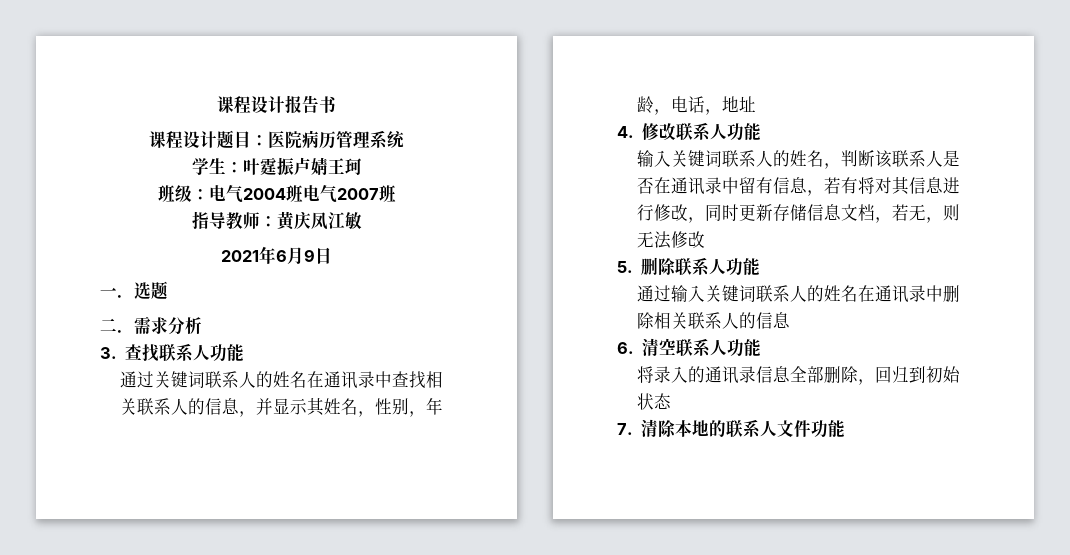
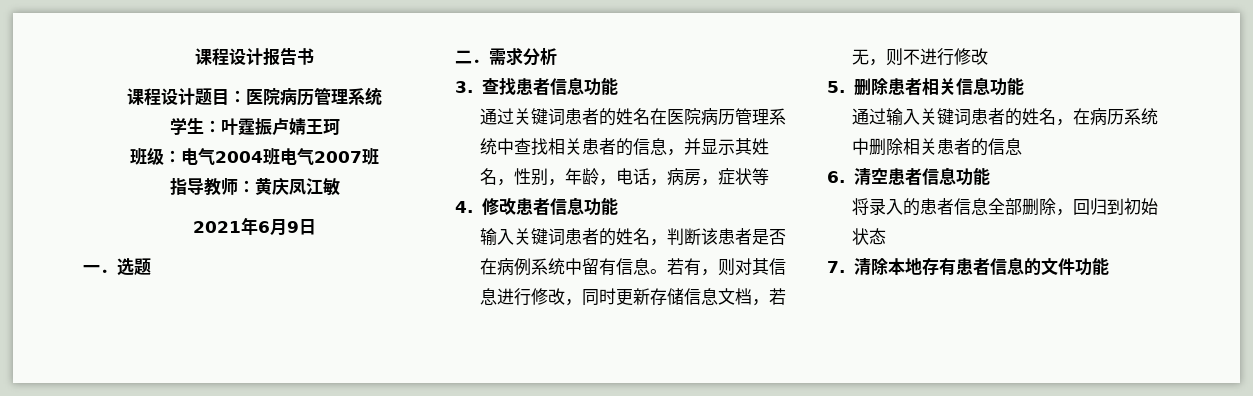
[159,343,211,362] 联系人 -> [515,77,584,96] 患者信息
[205,371,376,388] 联系人的姓名在通讯录 -> [565,108,787,126] [480,138,498,155] 患者的姓名在医院病历管理系统
[137,398,189,415] 联系人 -> [582,138,617,155] 患者
[722,96,757,113] 地址 -> [667,168,770,186] 病房，症状等
[676,122,728,141] 联系人 -> [515,197,584,216] 患者信息
[722,150,774,167] 联系人 -> [565,228,600,245] 患者
[892,150,961,167] [637,177,876,196] 联系人是否在通讯录中留有信息，若有将 -> [718,228,787,245] [480,258,736,276] 患者是否在病例系统中留有信息。若有，则
[637,231,672,249] 无法 -> [903,48,955,66] 不进行
[675,257,727,276] 联系人 -> [887,77,990,96] 患者相关信息
[756,285,927,302] 联系人的姓名在通讯录 -> [971,108,1159,126] 患者的姓名，在病历系统
[688,312,740,329] 联系人 -> [937,138,972,155] 患者
[676,338,728,357] 联系人 -> [887,167,956,186] 患者信息
[705,366,757,383] 通讯录 -> [920,198,955,215] 患者
[709,419,778,438] 的联系人 -> [921,257,1041,276] 存有患者信息的

